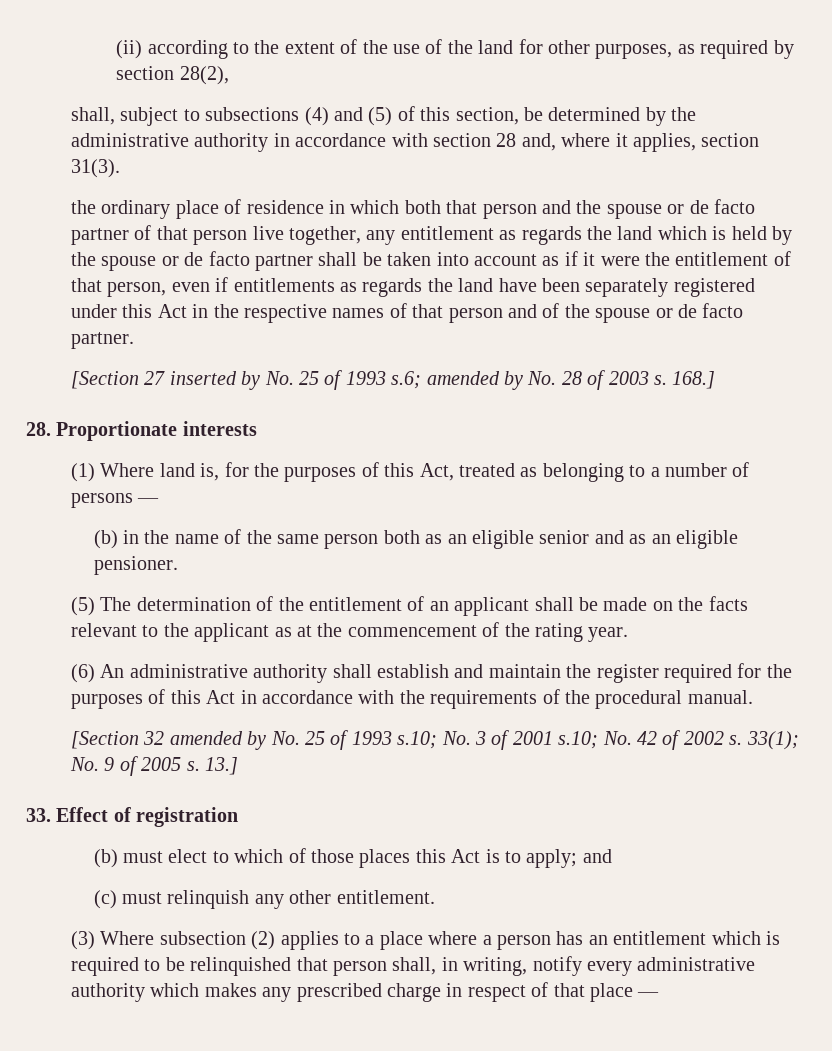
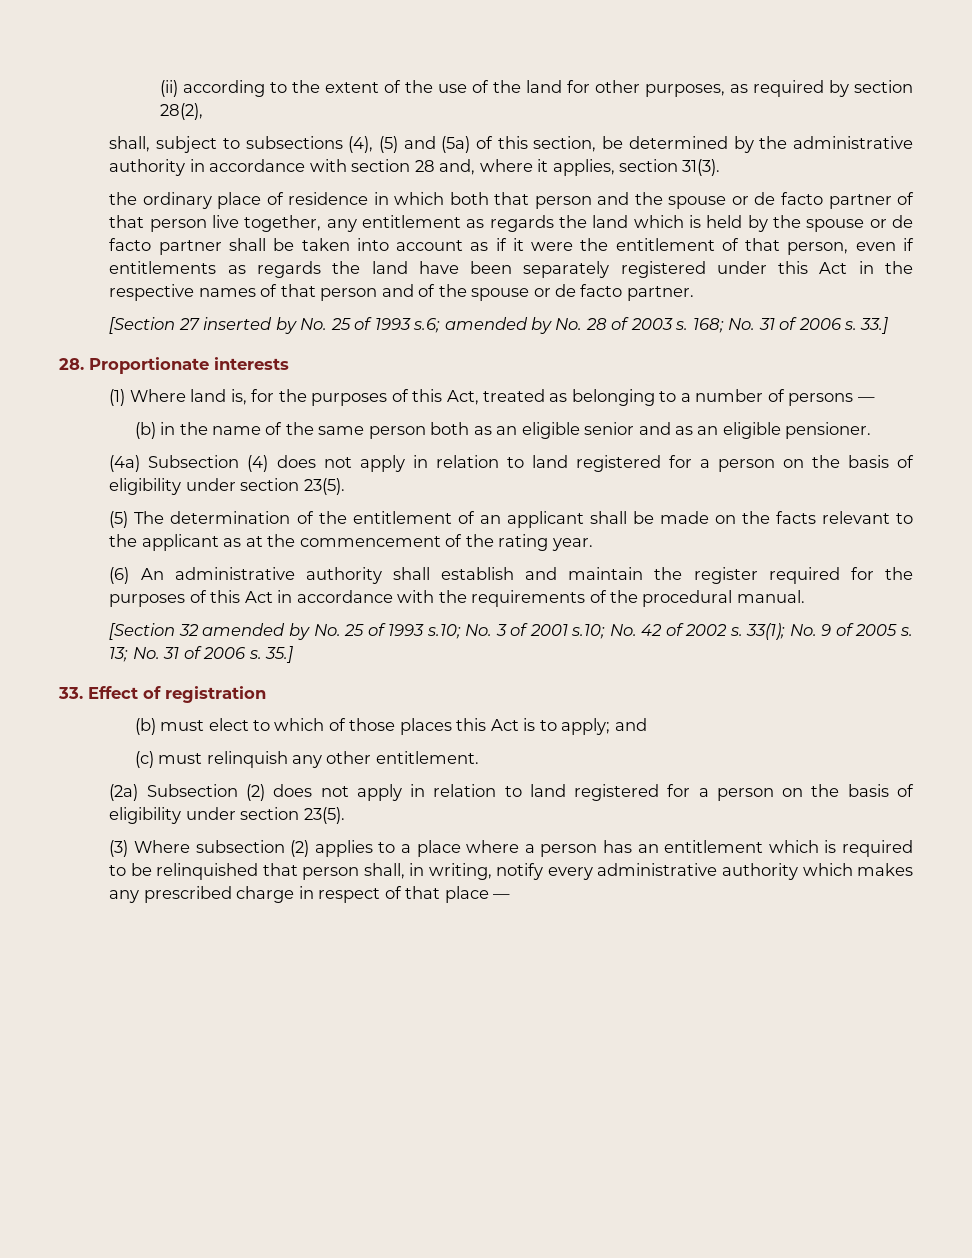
[304,107,393,126] (4) and (5) -> [348,136,471,153] (4), (5) and (5a)
[672,371,716,389] 168.] -> [692,317,889,334] 168; No. 31 of 2006 s. 33.]
(178, 565) none -> [109,455,915,472] [109,478,345,495] // (4a) Subsection (4) does not apply in relation to land registered for a person on the basis of eligibility under section 23(5).
[205,757,239,775] 13.] -> [109,646,294,663] 13; No. 31 of 2006 s. 35.]
(435, 897) none -> [109,784,915,801] [109,807,345,824] // (2a) Subsection (2) does not apply in relation to land registered for a person on the basis of eligibility under section 23(5).

